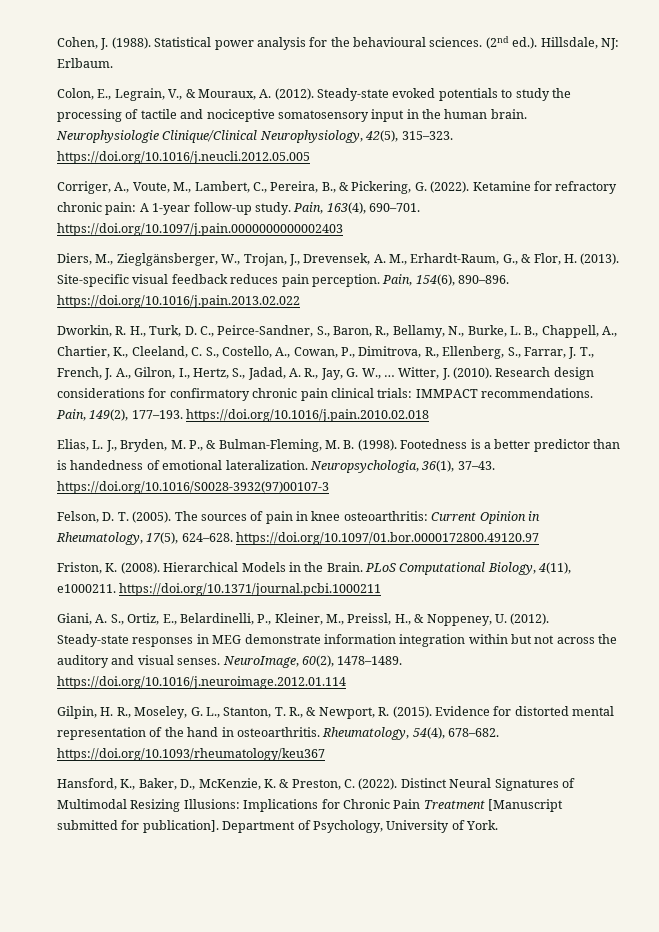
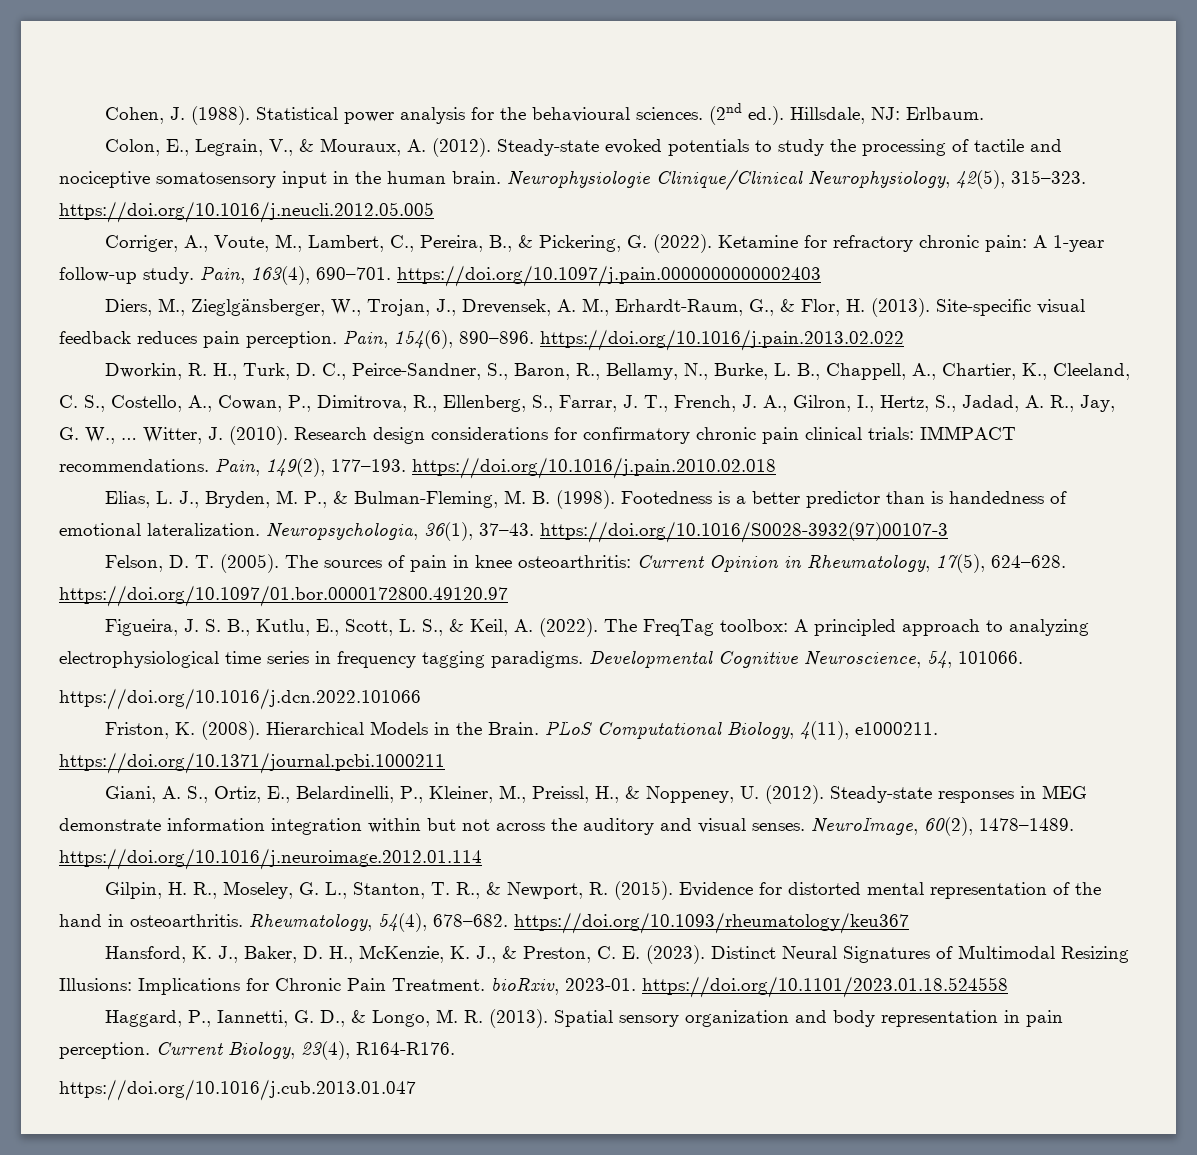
(540, 538) none -> [104,618,1089,637] [59,651,1023,668] [59,688,421,710] // Figueira, J. S. B., Kutlu, E., Scott, L. S., & Keil, A. (2022). The FreqTag toolbox: A principled approach to analyzing electrophysiological time series in frequency tagging paradigms. Developmental Cognitive Neuroscience, 54, 101066. // https://doi.org/10.1016/j.dcn.2022.101066
[120,778,196,790] K., Baker, D., -> [191,946,353,963] K. J., Baker, D. H.,
(276, 783) none -> [475,946,496,963] J.,
[358,778,398,790] (2022). -> [621,945,705,964] E. (2023).
[423,799,563,812] [57,820,498,833] Treatment [Manuscript submitted for publication]. Department of Psychology, University of York. -> [392,976,1008,998] [104,1009,1063,1028] [59,1041,455,1060] [59,1079,416,1101] Treatment. bioRxiv, 2023-01. https://doi.org/10.1101/2023.01.18.524558 // Haggard, P., Iannetti, G. D., & Longo, M. R. (2013). Spatial sensory organization and body representation in pain perception. Current Biology, 23(4), R164-R176. // https://doi.org/10.1016/j.cub.2013.01.047

